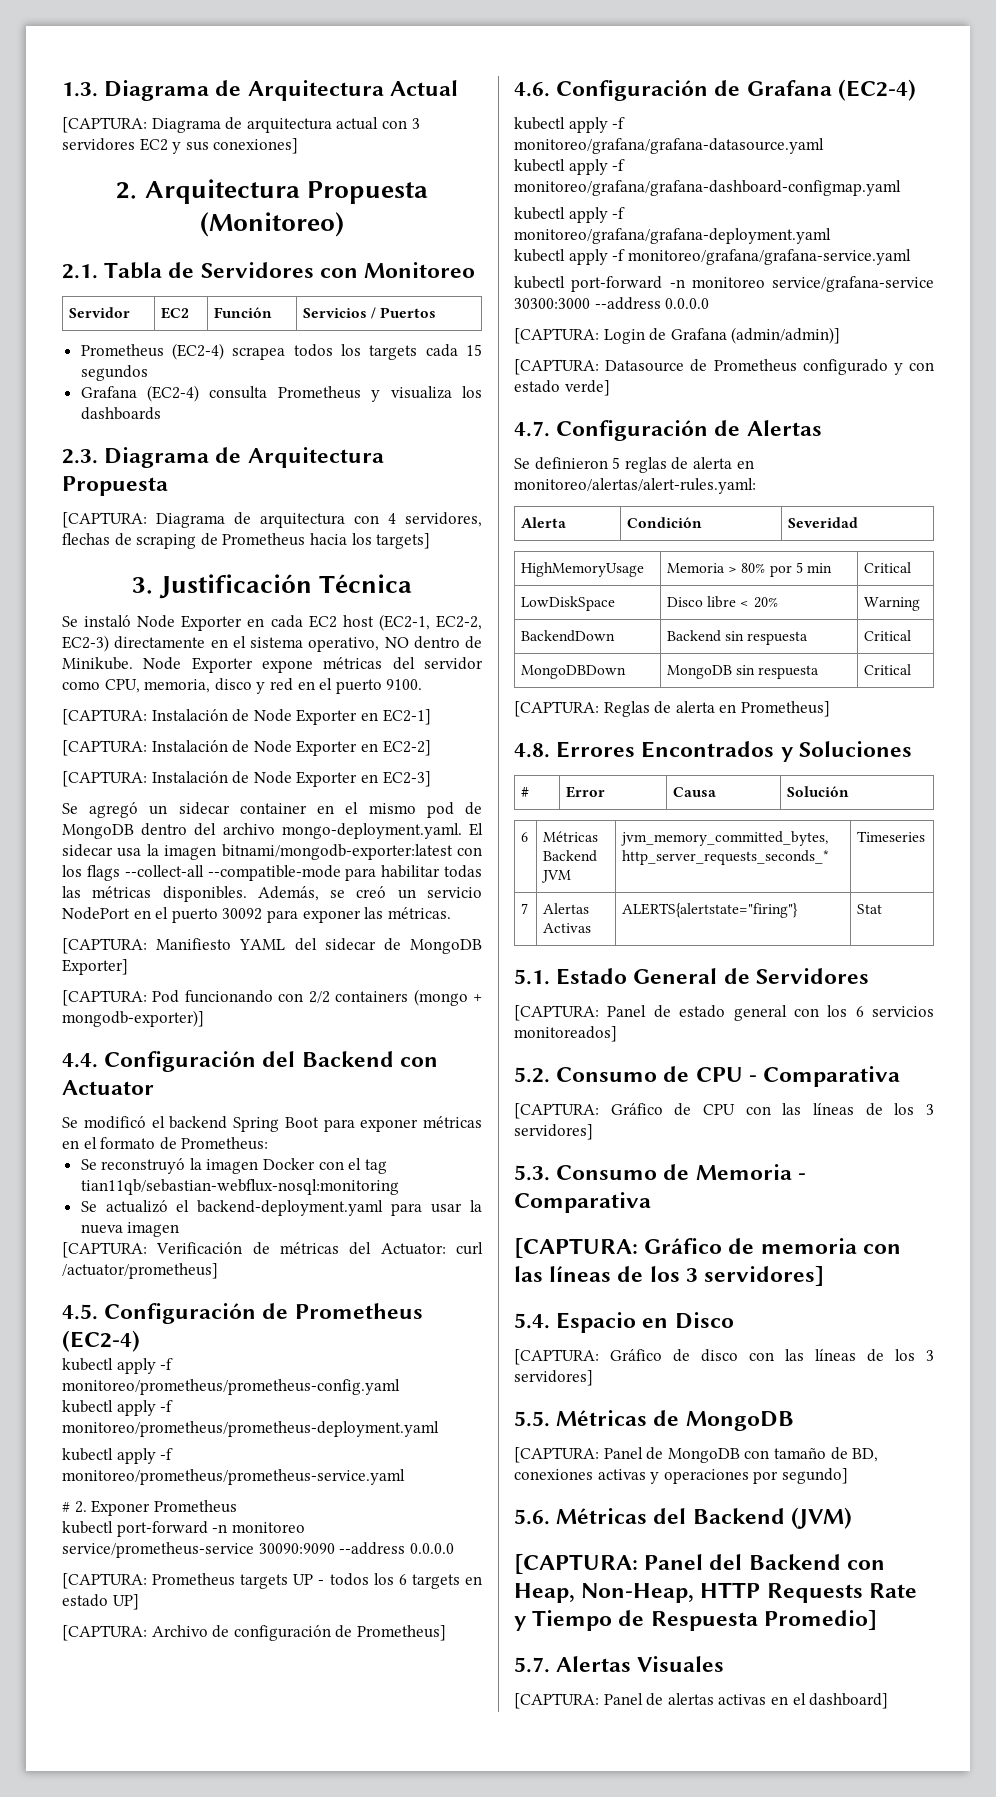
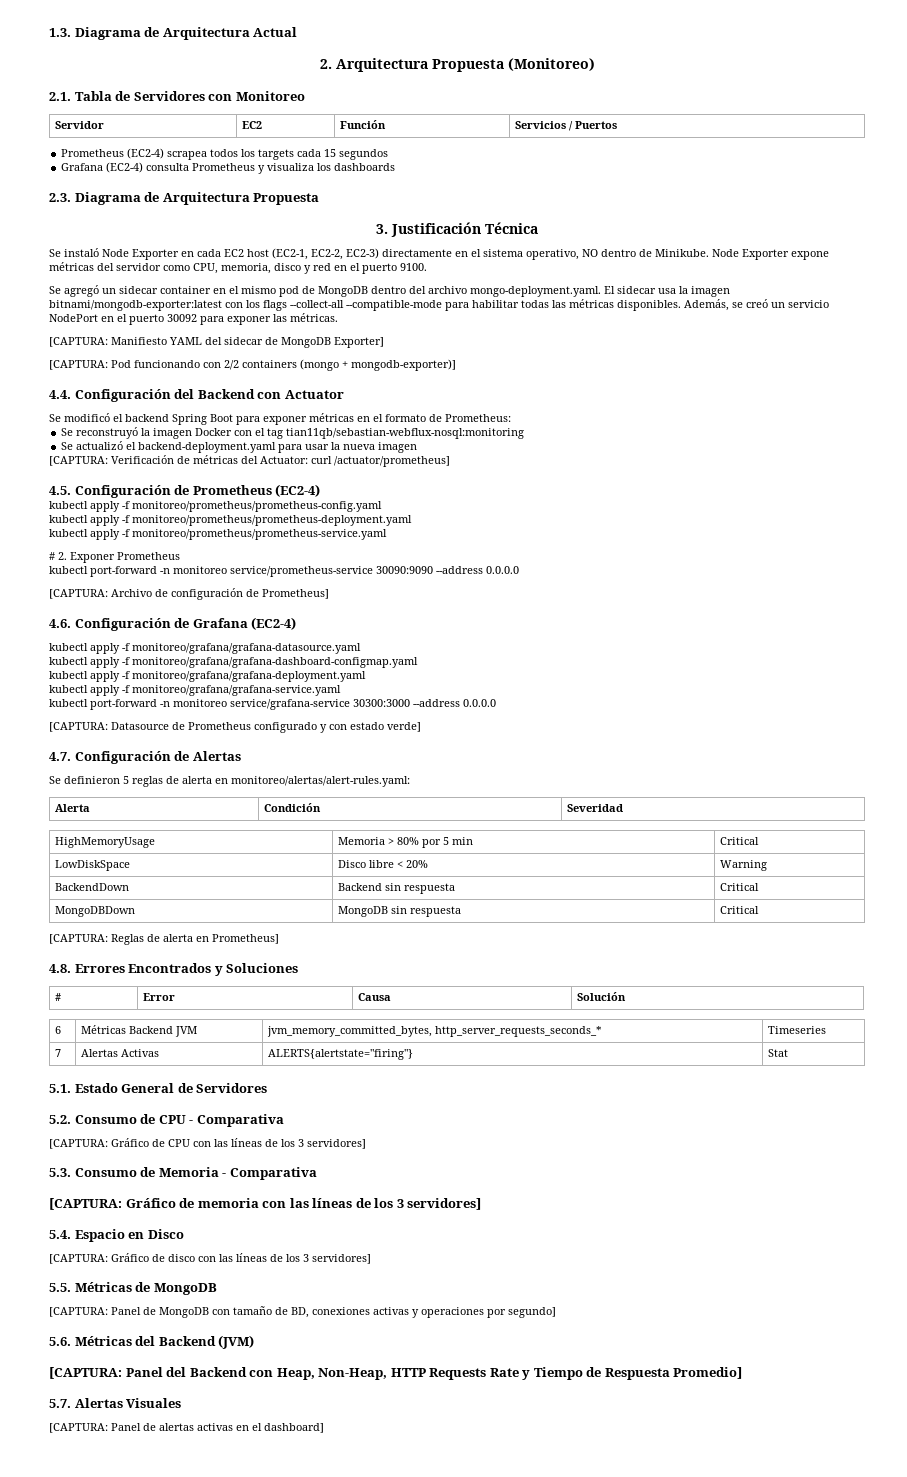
[62,117,420,133] [62,138,299,154] // [CAPTURA: Diagrama de arquitectura actual con 3 servidores EC2 y sus conexiones] -> (298, 32) none
[62,512,482,528] [62,533,431,549] // [CAPTURA: Diagrama de arquitectura con 4 servidores, flechas de scraping de Prometheus hacia los targets] -> (320, 199) none
[62,709,431,725] [62,740,431,756] [62,771,431,787] // [CAPTURA: Instalación de Node Exporter en EC2-1] // [CAPTURA: Instalación de Node Exporter en EC2-2] // [CAPTURA: Instalación de Node Exporter en EC2-3] -> (427, 267) none
[62,1573,482,1589] [62,1594,139,1610] // [CAPTURA: Prometheus targets UP - todos los 6 targets en estado UP] -> (519, 570) none
[514,327,841,344] // [CAPTURA: Login de Grafana (admin/admin)] -> (496, 703) none
[514,1005,934,1021] [514,1026,617,1042] // [CAPTURA: Panel de estado general con los 6 servicios monitoreados] -> (268, 1088) none

